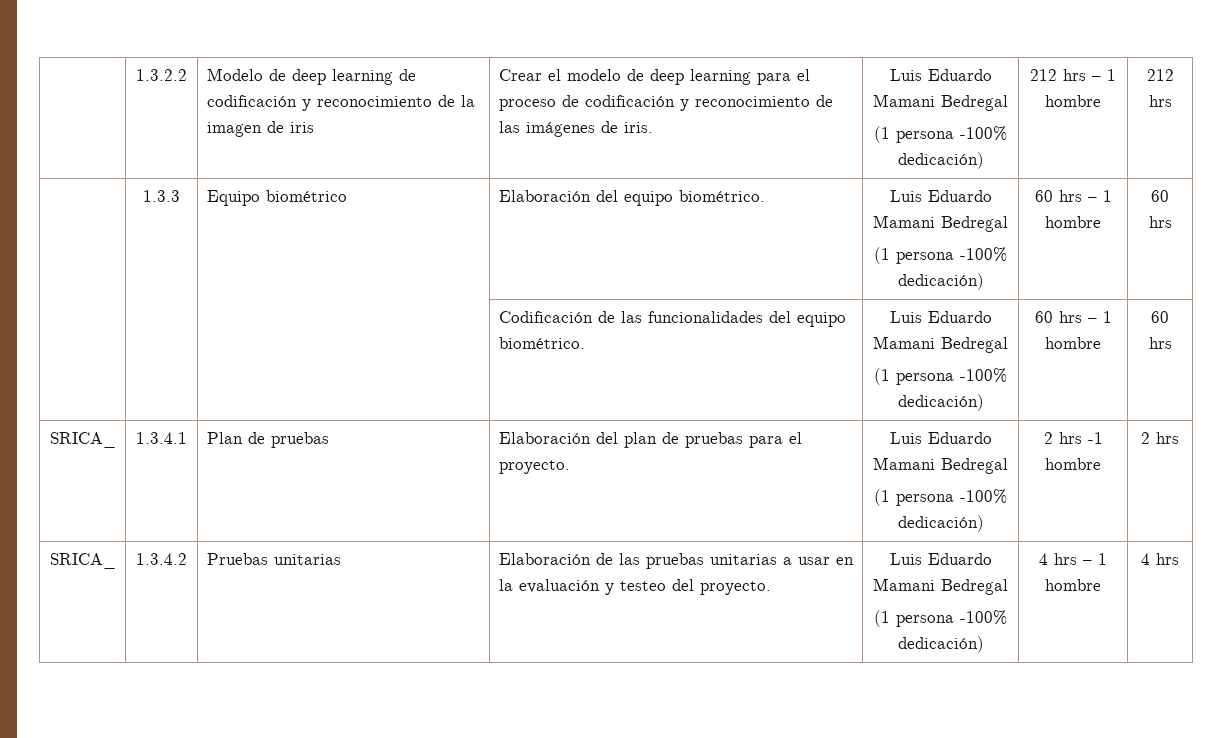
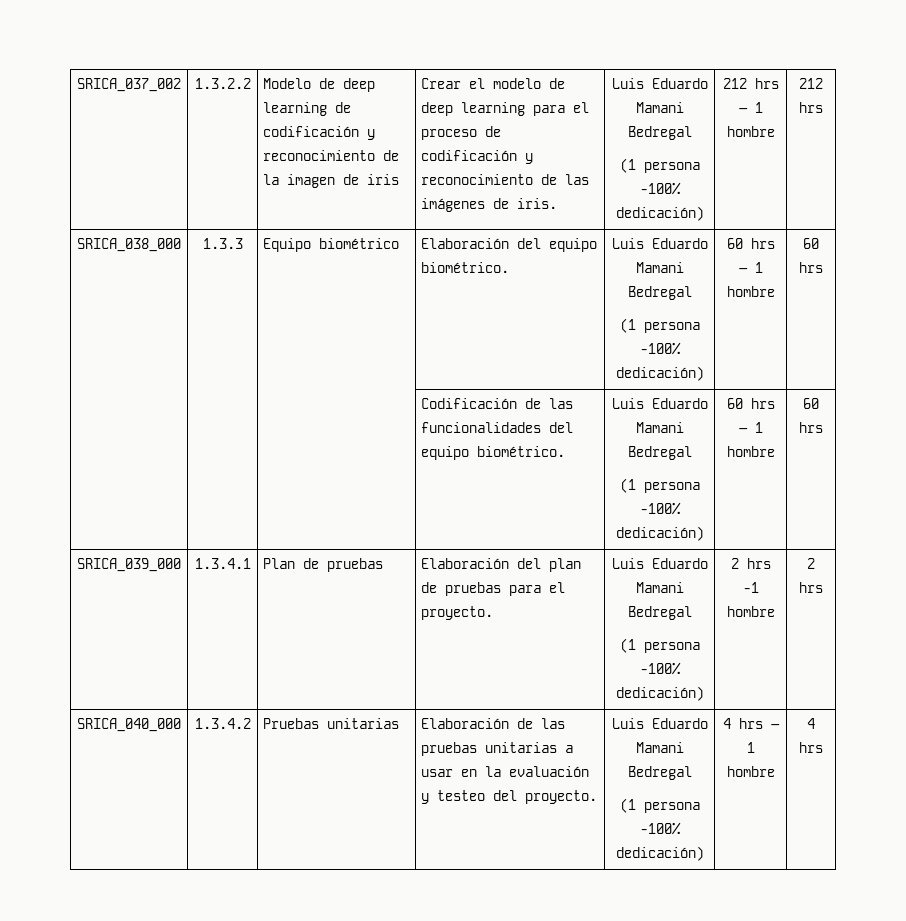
(136, 75) none -> [77,78,181,92] SRICA_037_002
(1172, 101) none -> [77,238,181,252] SRICA_038_000
[49,432,116,448] SRICA_ -> [77,558,181,572] SRICA_039_000
[49,553,116,569] SRICA_ -> [77,718,181,732] SRICA_040_000

